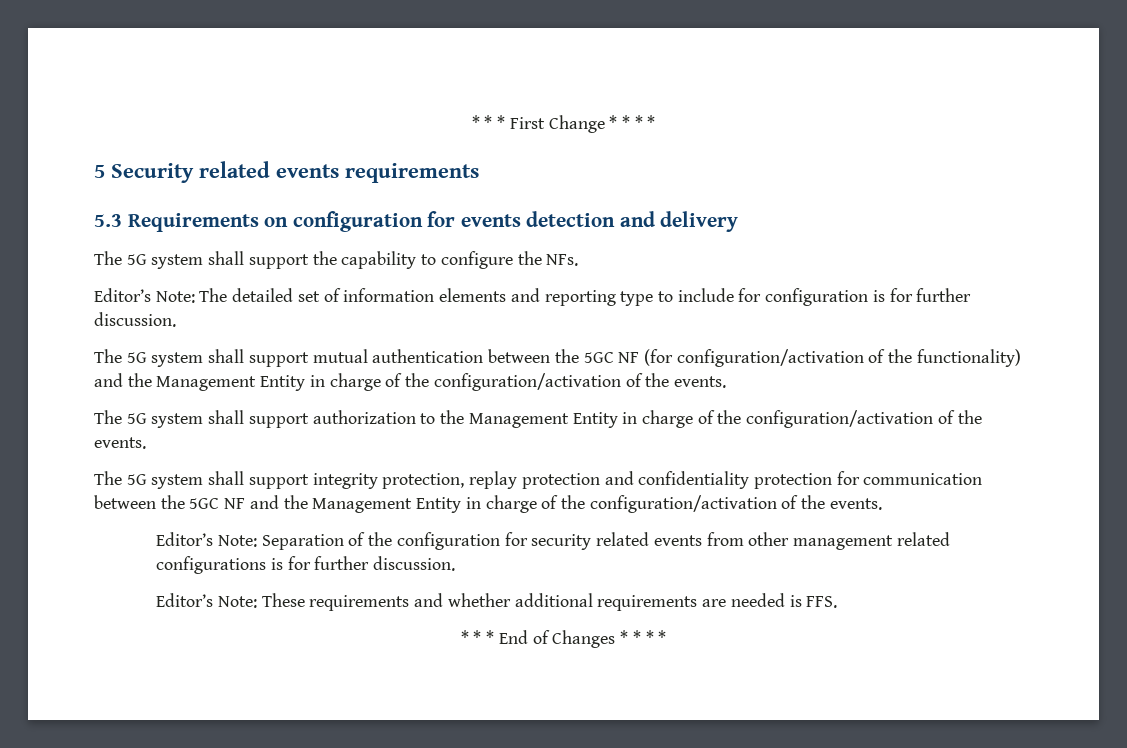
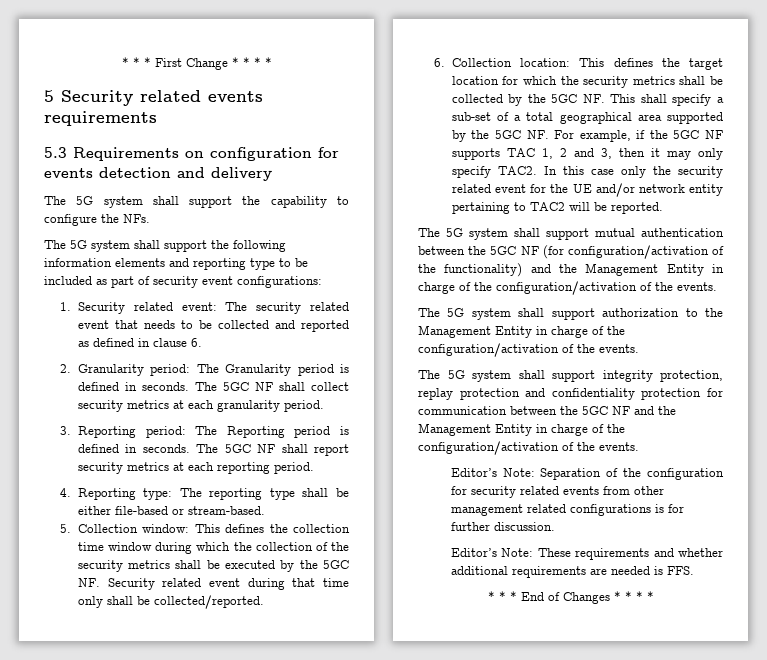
[94,288,341,303] Editor’s Note: The detailed set of -> [44,240,286,252] The 5G system shall support the following
[677,288,972,306] [94,312,176,327] include for configuration is for further discussion. -> [295,258,308,267] [44,276,322,288] [60,302,349,314] [77,320,349,332] [77,338,202,347] [60,364,349,376] [77,382,350,391] [77,400,324,412] [60,426,349,438] [77,444,349,456] [77,462,314,474] [60,488,349,500] [77,506,265,515] [60,524,350,533] [77,542,349,554] [77,560,349,572] [77,578,349,590] [77,595,264,609] [434,58,723,70] [451,76,723,88] [451,94,724,106] [451,112,723,124] [451,130,723,142] [451,148,723,160] [451,166,723,178] [451,183,723,197] [451,202,663,214] be included as part of security event configurations: // 1. Security related event: The security related event that needs to be collected and reported as defined in clause 6. // 2. Granularity period: The Granularity period is defined in seconds. The 5GC NF shall collect security metrics at each granularity period. // 3. Reporting period: The Reporting period is defined in seconds. The 5GC NF shall report security metrics at each reporting period. // 4. Reporting type: The reporting type shall be either file-based or stream-based. // 5. Collection window: This defines the collection time window during which the collection of the security metrics shall be executed by the 5GC NF. Security related event during that time only shall be collected/reported. // 6. Collection location: This defines the target location for which the security metrics shall be collected by the 5GC NF. This shall specify a sub-set of a total geographical area supported by the 5GC NF. For example, if the 5GC NF supports TAC 1, 2 and 3, then it may only specify TAC2. In this case only the security related event for the UE and/or network entity pertaining to TAC2 will be reported.

